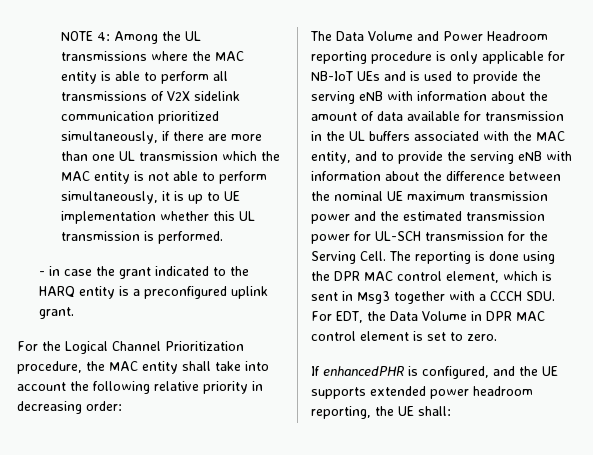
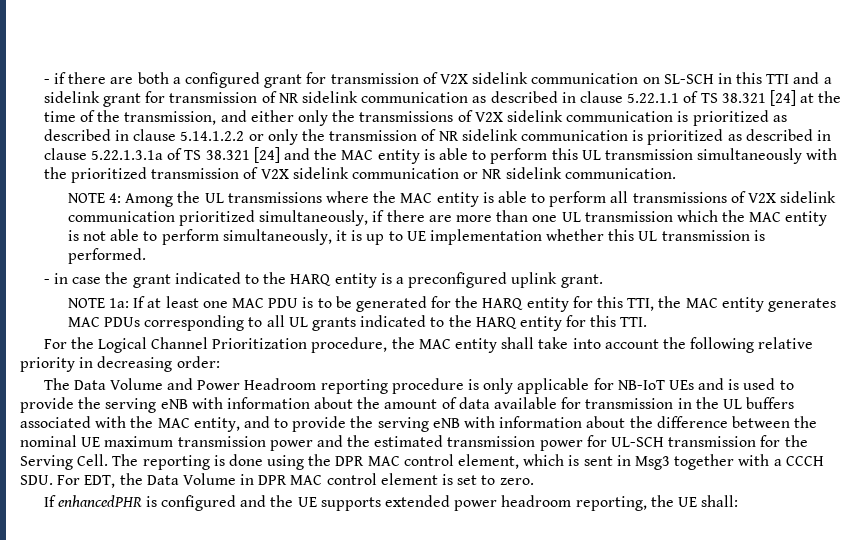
(60, 36) none -> [43,72,832,88] [43,90,842,107] [43,110,787,126] [43,129,831,145] [43,147,838,164] [43,167,676,183] - if there are both a configured grant for transmission of V2X sidelink communication on SL-SCH in this TTI and a sidelink grant for transmission of NR sidelink communication as described in clause 5.22.1.1 of TS 38.321 [24] at the time of the transmission, and either only the transmissions of V2X sidelink communication is prioritized as described in clause 5.14.1.2.2 or only the transmission of NR sidelink communication is prioritized as described in clause 5.22.1.3.1a of TS 38.321 [24] and the MAC entity is able to perform this UL transmission simultaneously with the prioritized transmission of V2X sidelink communication or NR sidelink communication. //
(74, 313) none -> [67,296,836,312] [67,315,648,331] // NOTE 1a: If at least one MAC PDU is to be generated for the HARQ entity for this TTI, the MAC entity generates MAC PDUs corresponding to all UL grants indicated to the HARQ entity for this TTI.
[422,366,489,379] configured, -> [161,495,237,511] configured

